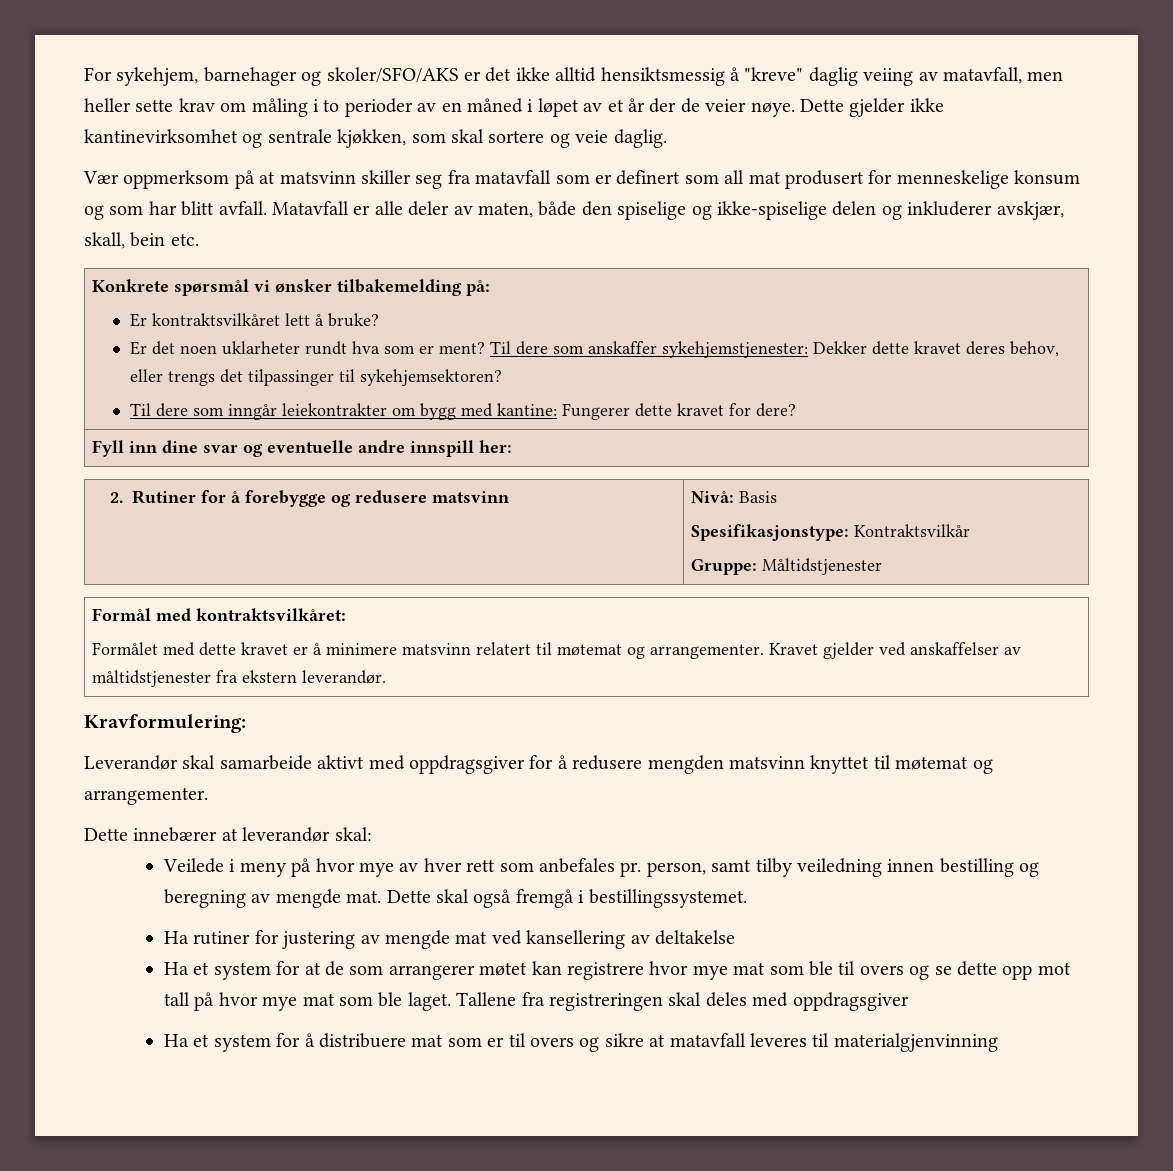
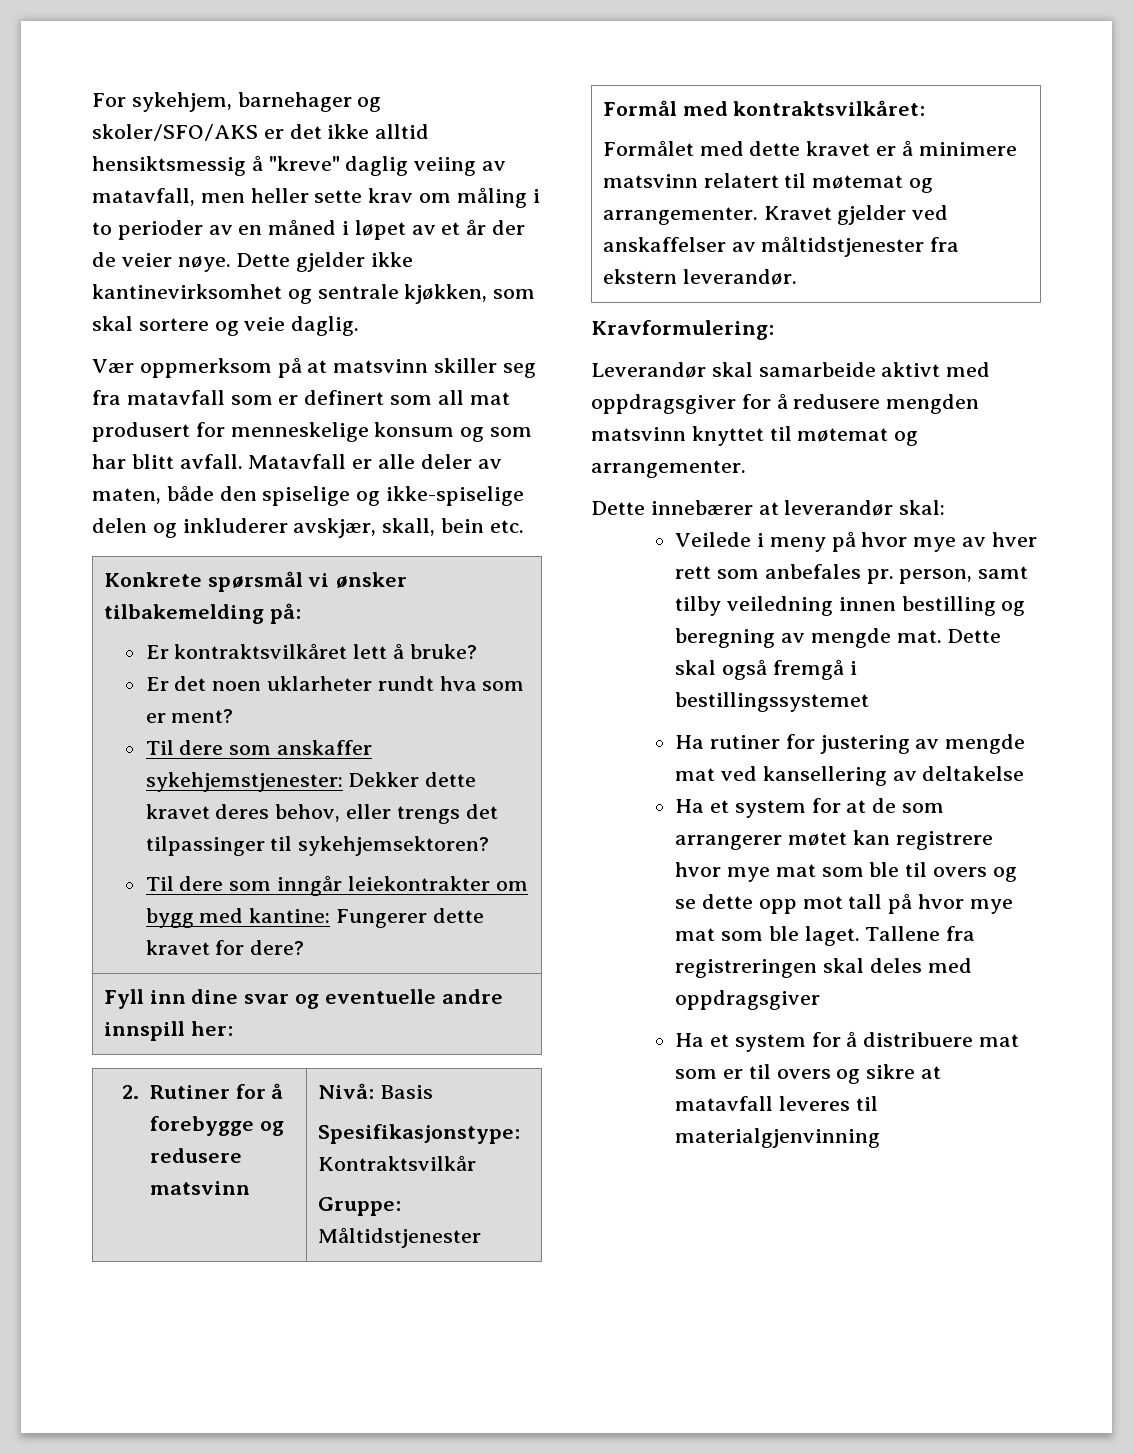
(485, 348) none -> (234, 716) //
[588,889,747,908] bestillingssystemet. -> [675,692,870,712] bestillingssystemet

